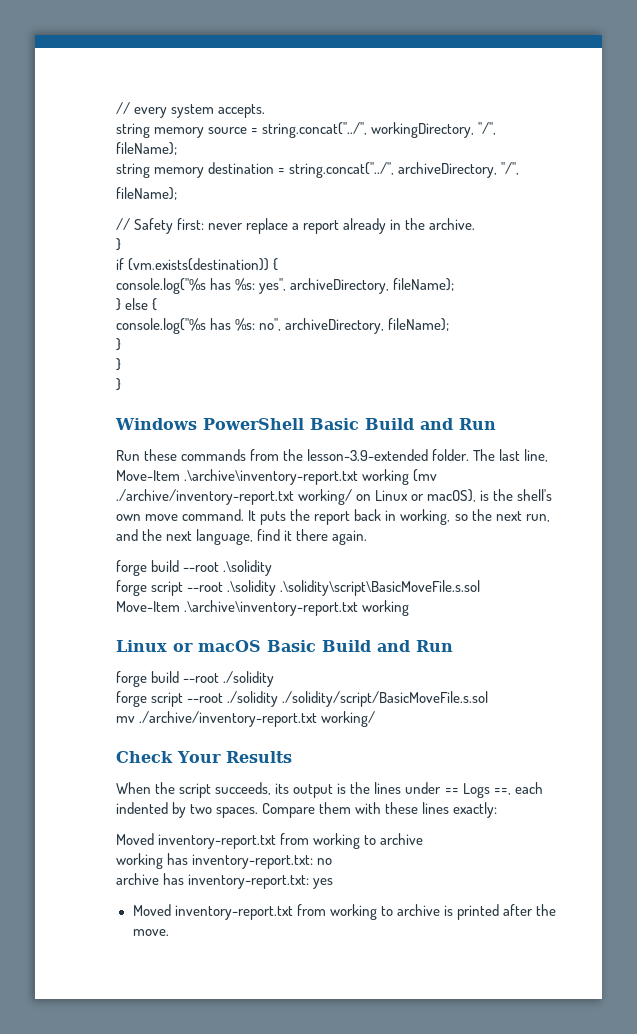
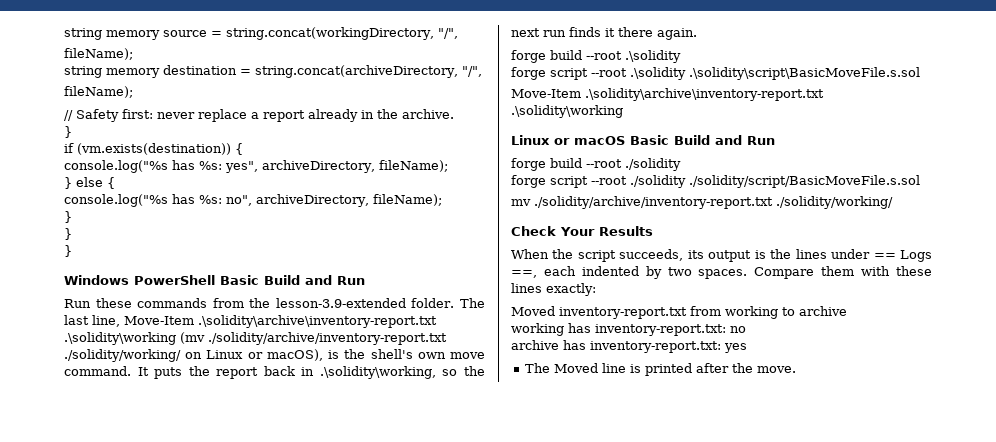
[116,102,266,118] // every system accepts. // -> (64, 34) none
[262,122,475,138] string.concat("../", workingDirectory, -> [226,27,434,40] string.concat(workingDirectory,
[289,162,498,178] string.concat("../", archiveDirectory, -> [255,65,458,78] string.concat(archiveDirectory,
[184,469,438,485] [116,489,353,505] .\archive\inventory-report.txt working (mv ./archive/inventory-report.txt working/ -> [198,315,437,328] [64,332,447,345] [64,349,181,362] .\solidity\archive\inventory-report.txt .\solidity\working (mv ./solidity/archive/inventory-report.txt ./solidity/working/
[400,509,451,525] working, -> [319,366,436,379] .\solidity\working,
[525,514,550,522] [116,529,281,545] run, and the next language, find -> [543,27,601,37] run finds
[184,600,410,616] .\archive\inventory-report.txt working -> [585,88,824,101] [511,105,623,118] .\solidity\archive\inventory-report.txt .\solidity\working
[139,711,376,727] ./archive/inventory-report.txt working/ -> [534,196,893,209] ./solidity/archive/inventory-report.txt ./solidity/working/
[132,904,440,920] Moved inventory-report.txt from working to archive -> [524,363,626,373] The Moved line

